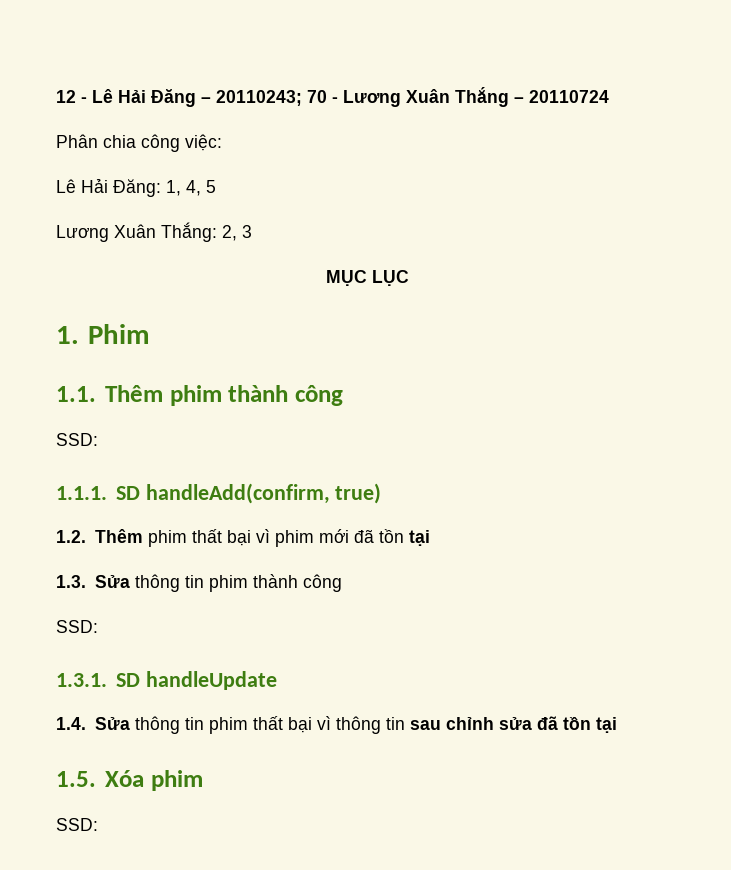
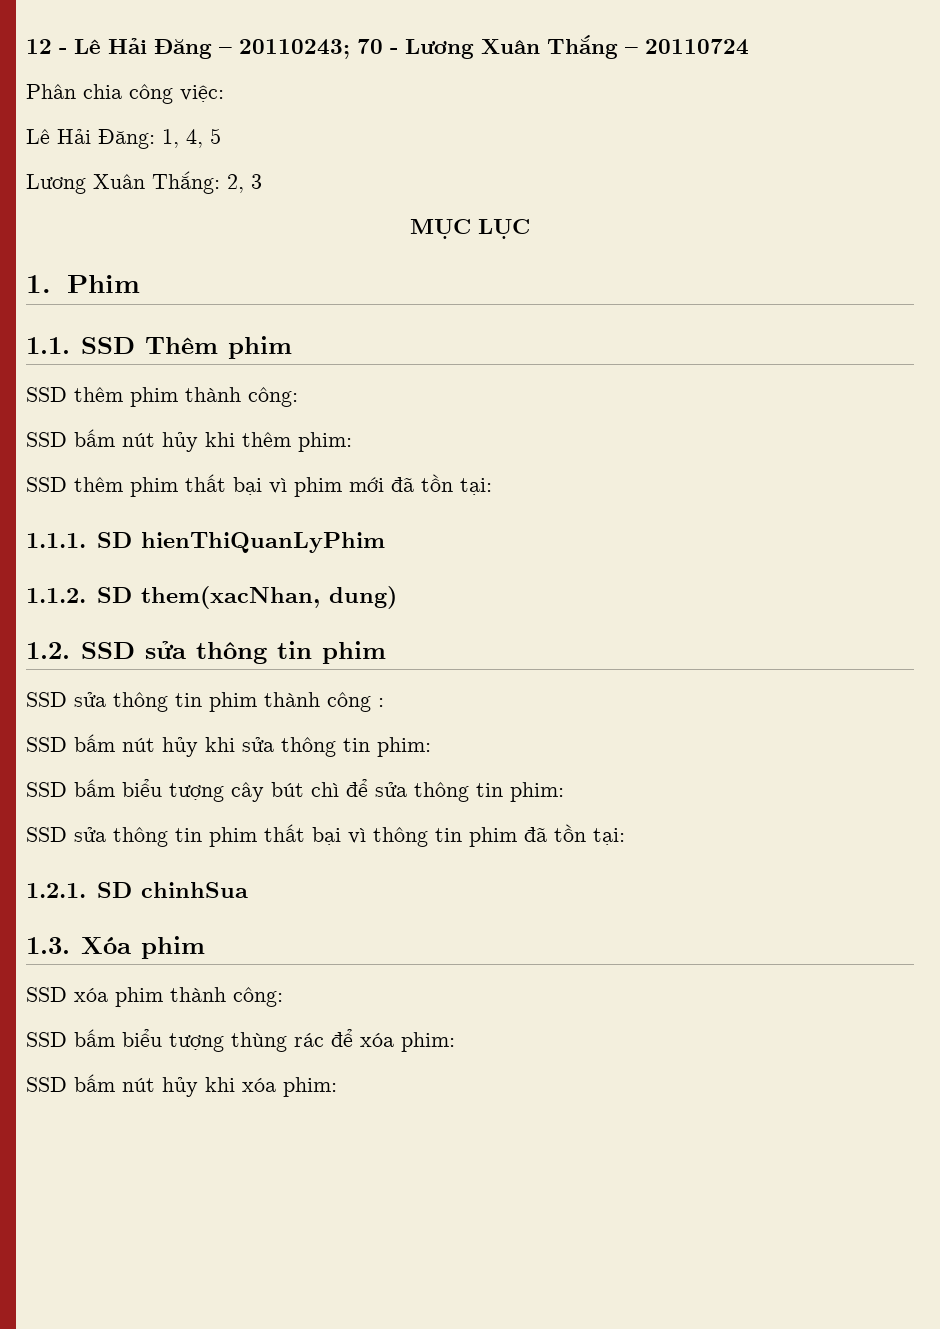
[104,385,343,406] [56,433,98,446] [56,483,382,504] [56,529,143,543] Thêm phim thành công // SSD: // 1.1.1. SD handleAdd(confirm, true) // 1.2. Thêm -> [80,336,292,359] [26,387,298,407] [26,429,352,452] [26,477,123,492] SSD Thêm phim // SSD thêm phim thành công: // SSD bấm nút hủy khi thêm phim: // SSD thêm
[408,530,430,546] [56,575,130,588] tại // 1.3. Sửa -> [460,478,492,495] [26,532,385,553] [26,586,397,609] [26,641,386,664] [26,692,106,707] tại: // 1.1.1. SD hienThiQuanLyPhim // 1.1.2. SD them(xacNhan, dung) // 1.2. SSD sửa thông tin phim // SSD sửa
[56,620,98,633] [56,671,277,690] [56,717,130,730] // SSD: // 1.3.1. SD handleUpdate // 1.4. Sửa -> [378,698,384,707] [26,734,431,757] [26,779,564,802] [26,827,106,842] : // SSD bấm nút hủy khi sửa thông tin phim: // SSD bấm biểu tượng cây bút chì để sửa thông tin phim: // SSD sửa
[409,716,617,733] [56,770,203,791] [56,818,98,831] sau chỉnh sửa đã tồn tại // 1.5. Xóa phim // SSD: -> [469,824,625,847] [26,882,248,898] [26,936,205,959] [26,987,283,1007] [26,1029,455,1052] [26,1074,337,1097] phim đã tồn tại: // 1.2.1. SD chinhSua // 1.3. Xóa phim // SSD xóa phim thành công: // SSD bấm biểu tượng thùng rác để xóa phim: // SSD bấm nút hủy khi xóa phim:

